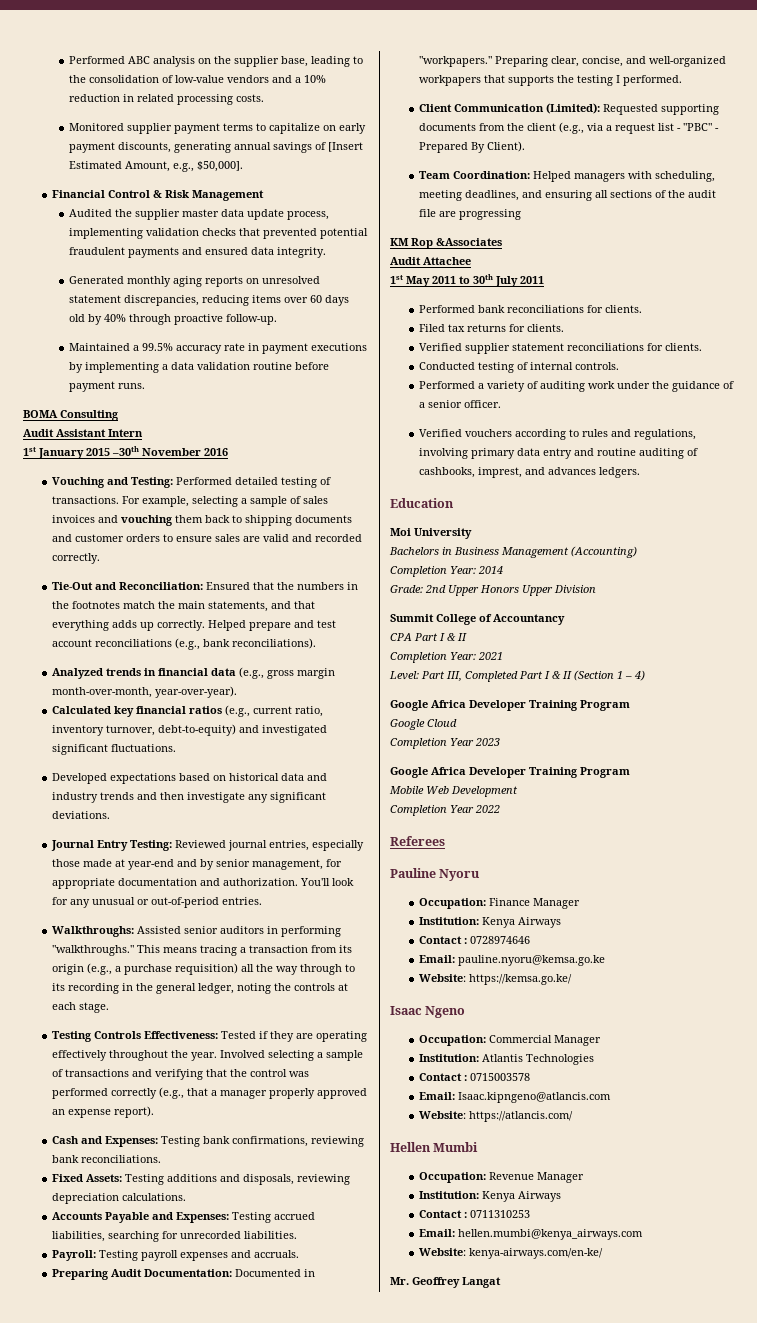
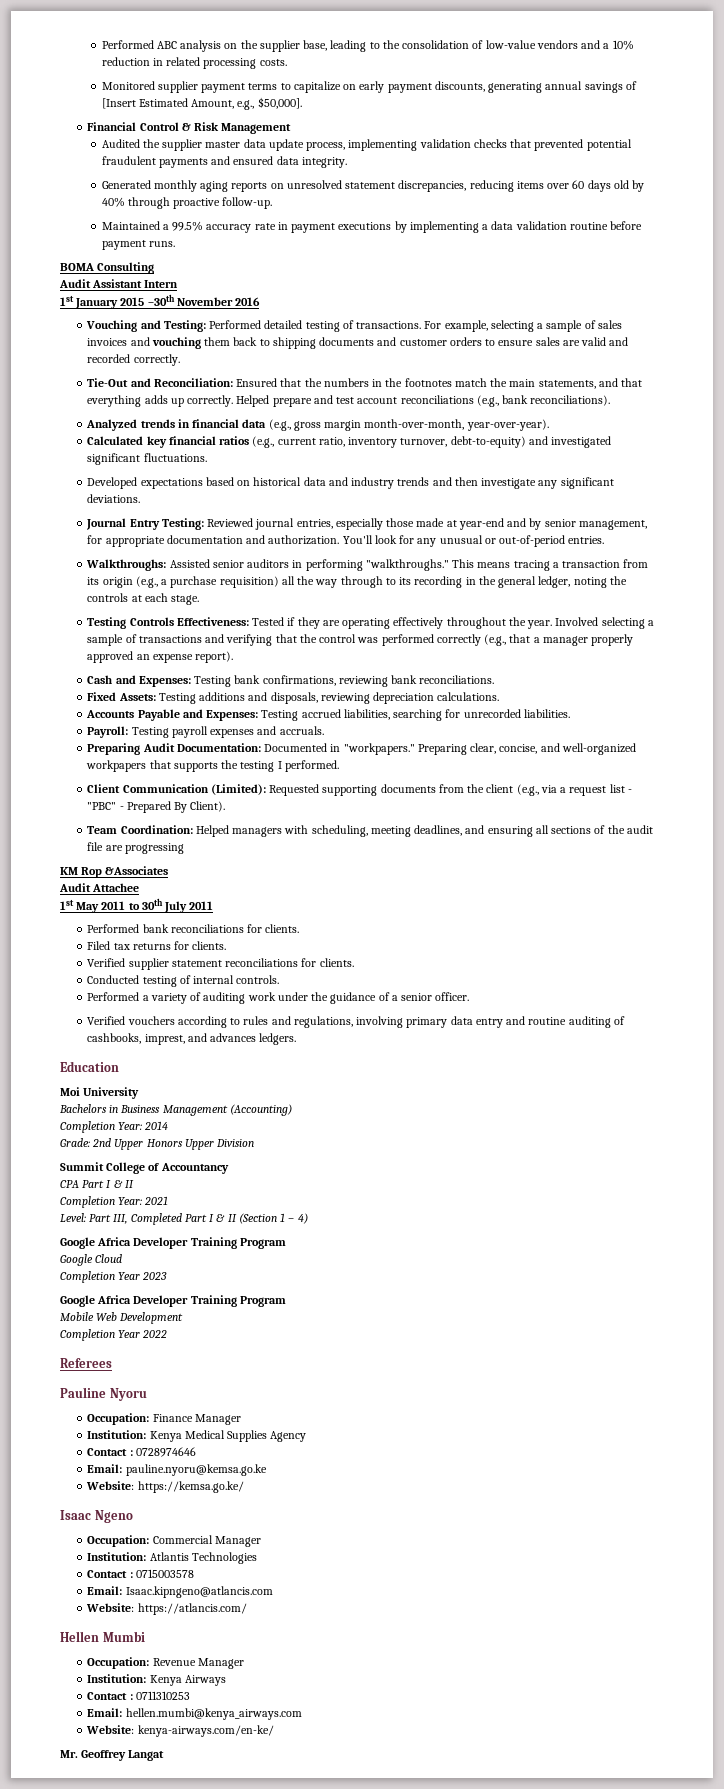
[517,917,561,928] Airways -> [184,1430,307,1442] Medical Supplies Agency

